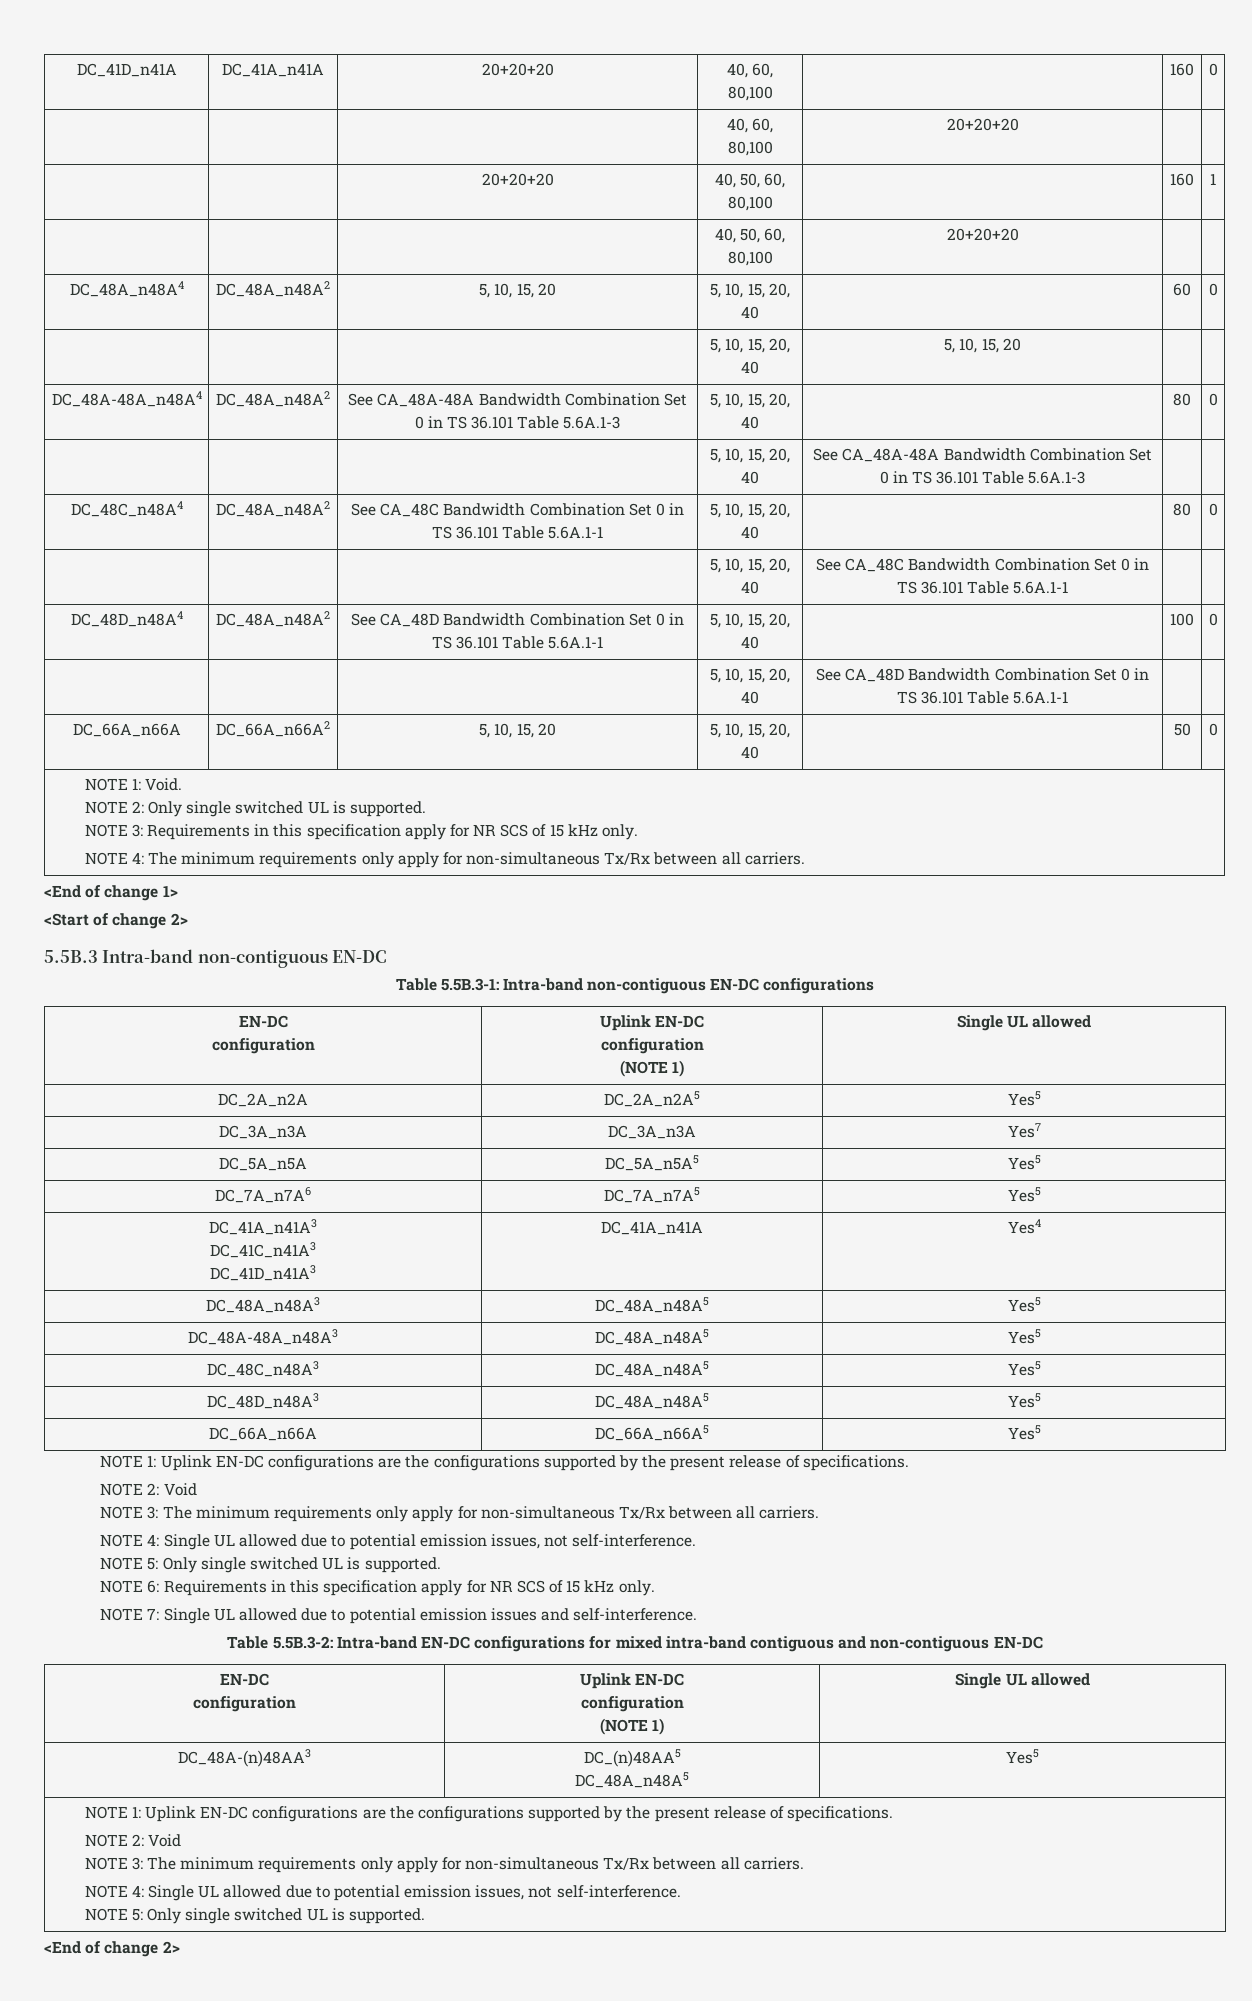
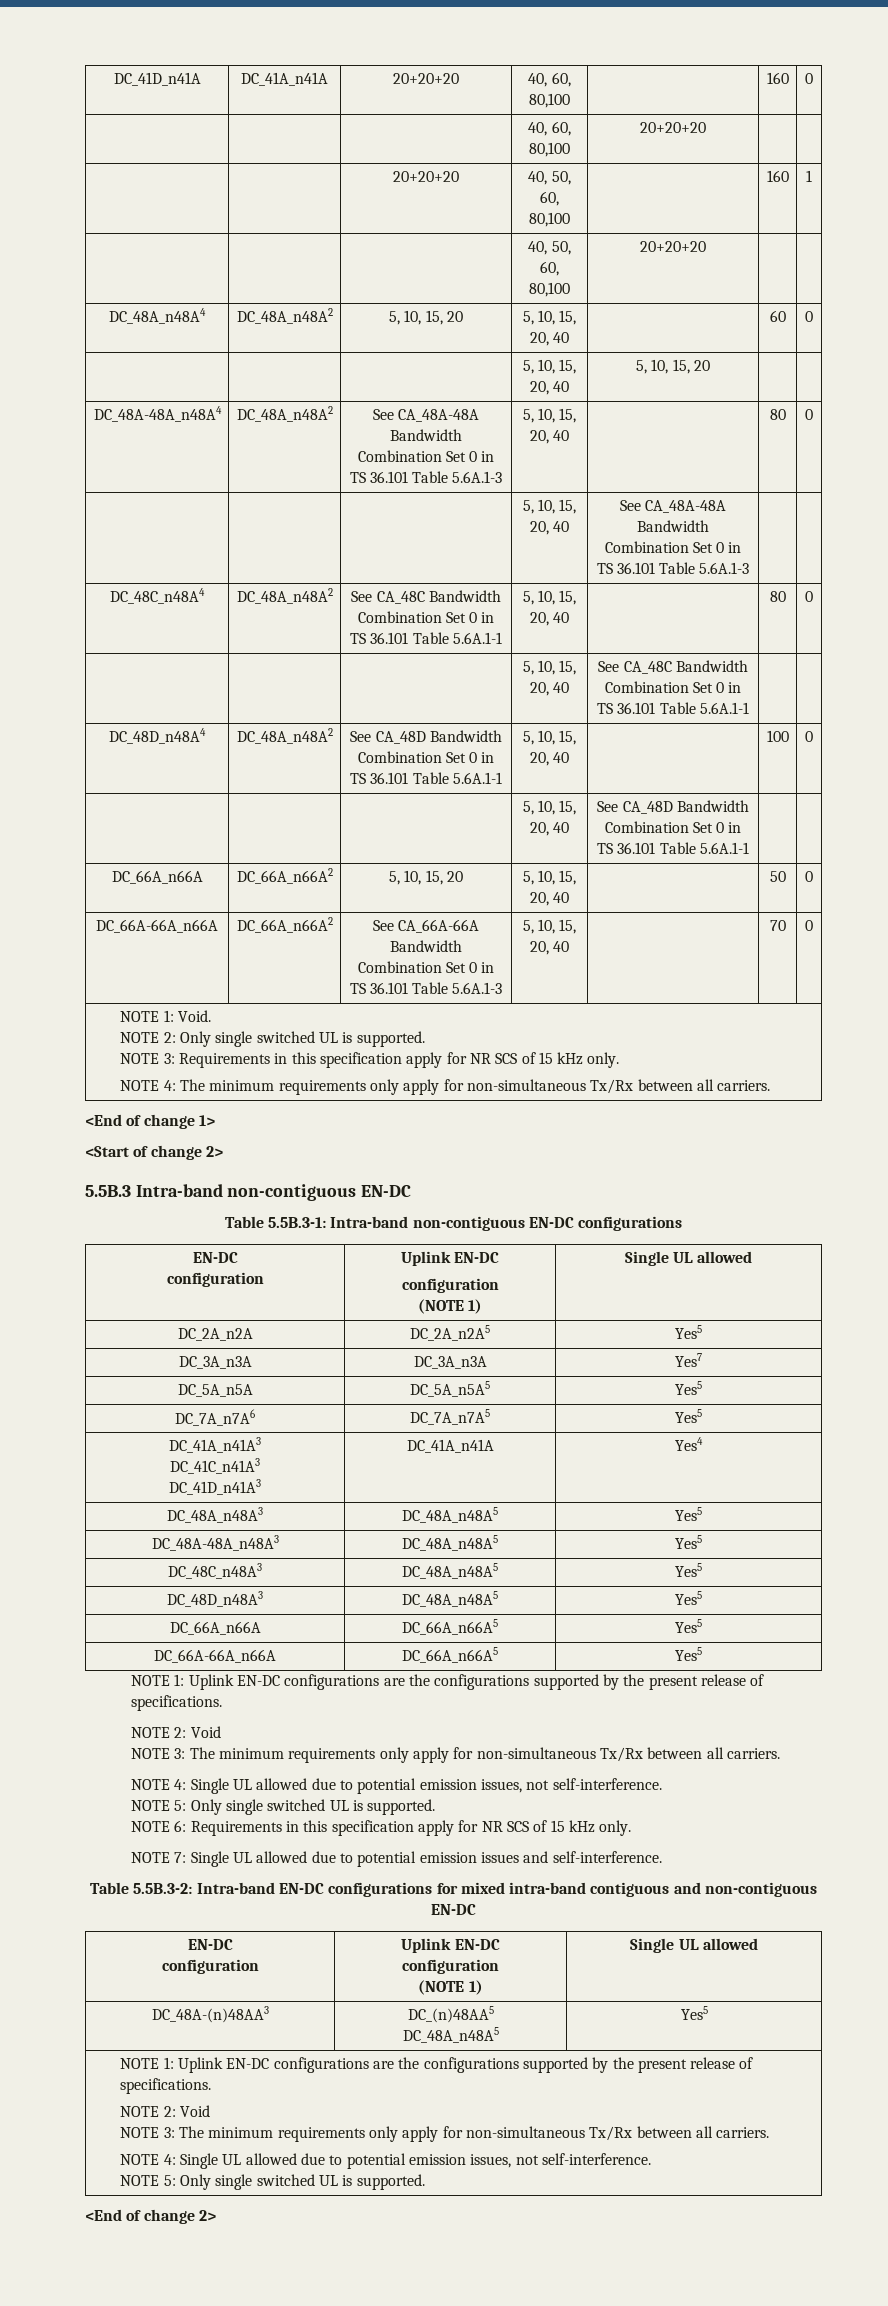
(1218, 729) none -> [95,919,218,933] [236,917,333,933] [372,919,480,933] [390,940,462,952] [357,961,495,973] [349,982,503,994] [522,919,577,934] [529,941,570,955] [769,920,786,931] [805,920,813,931] // DC_66A-66A_n66A | DC_66A_n66A2 | See CA_66A-66A Bandwidth Combination Set 0 in TS 36.101 Table 5.6A.1-3 | 5, 10, 15, 20, 40 | | 70 | 0
(1041, 1432) none -> [154,1649,276,1663] [402,1647,498,1663] [675,1647,702,1661] // DC_66A-66A_n66A | DC_66A_n66A5 | Yes5

